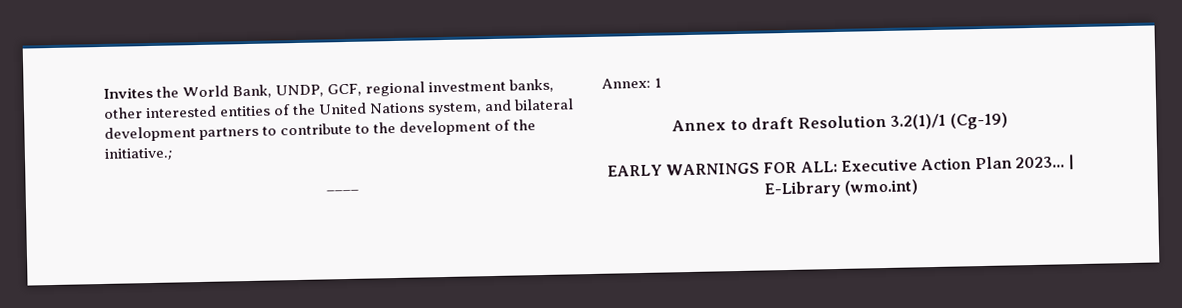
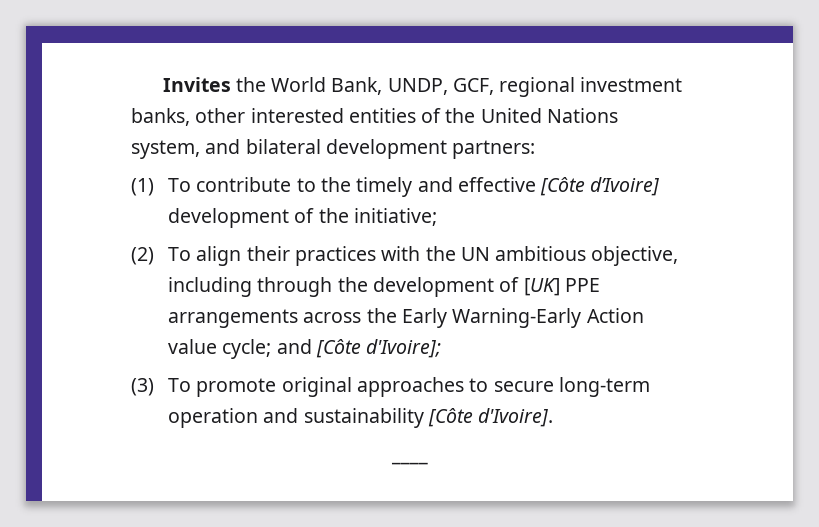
[199,119,537,140] [104,147,173,161] [325,188,359,192] [601,77,663,89] [672,112,1008,132] [606,154,1076,177] [763,179,919,199] partners to contribute to the development of the initiative.; // ____ // Annex: 1 // Annex to draft Resolution 3.2(1)/1 (Cg-19) // EARLY WARNINGS FOR ALL: Executive Action Plan 2023... | E-Library (wmo.int) -> [452,140,536,159] [131,177,660,197] [168,208,437,228] [131,246,679,266] [168,277,600,297] [168,308,644,328] [168,339,442,359] [131,377,650,397] [168,408,554,428] [390,461,428,465] partners: // (1) To contribute to the timely and effective [Côte d’Ivoire] development of the initiative; // (2) To align their practices with the UN ambitious objective, including through the development of [UK] PPE arrangements across the Early Warning-Early Action value cycle; and [Côte d'Ivoire]; // (3) To promote original approaches to secure long-term operation and sustainability [Côte d'Ivoire]. // ____

